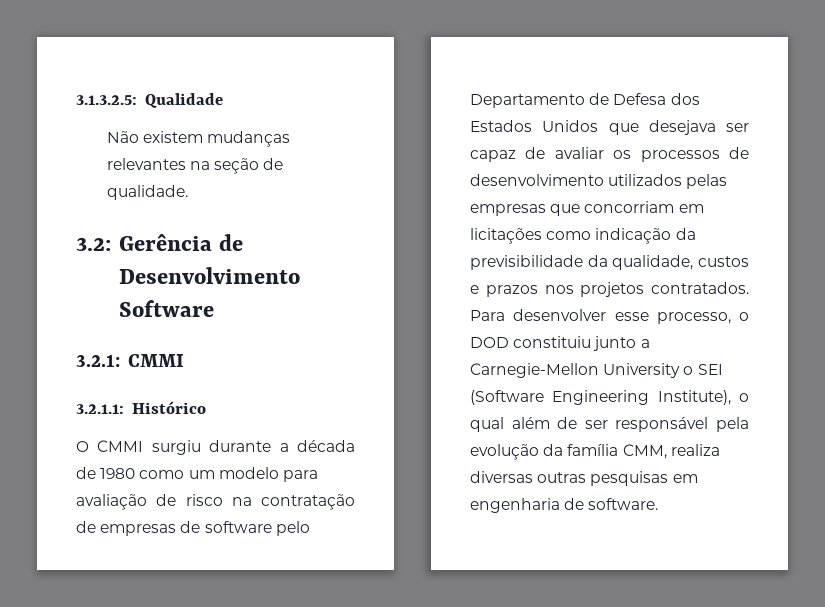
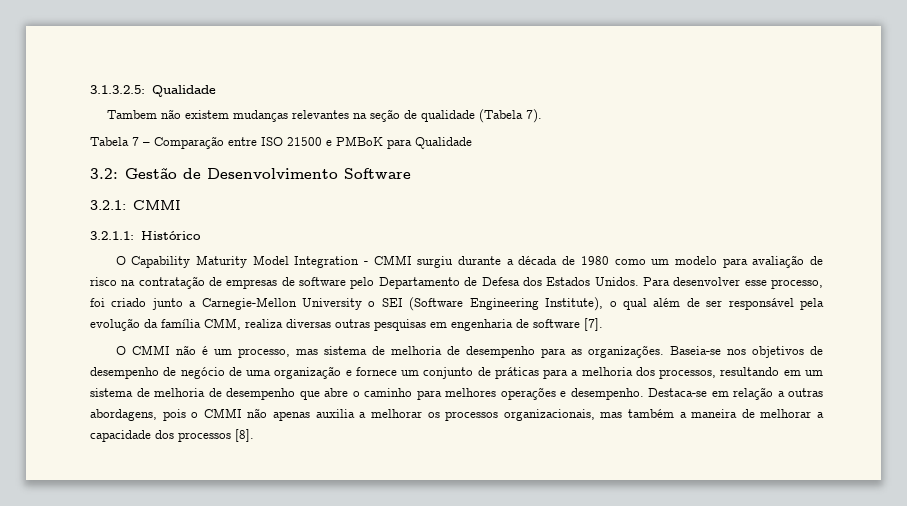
[106,131,139,143] Não -> [107,109,182,119] Tambem não
[106,185,188,200] qualidade. -> [421,109,543,123] [90,136,472,149] qualidade (Tabela 7). // Tabela 7 – Comparação entre ISO 21500 e PMBoK para Qualidade
[118,233,212,251] Gerência -> [124,167,177,179] Gestão
(89, 446) none -> [131,255,368,268] Capability Maturity Model Integration -
[542,120,749,135] [470,147,749,162] [470,174,728,189] [470,201,704,216] [470,228,696,244] [470,255,749,270] [470,282,749,297] Unidos que desejava ser capaz de avaliar os processos de desenvolvimento utilizados pelas empresas que concorriam em licitações como indicação da previsibilidade da qualidade, custos e prazos nos projetos contratados. -> [594,277,639,286] Unidos.
[739,312,749,321] [470,336,592,348] o DOD constituiu -> [90,298,147,307] foi criado
[588,498,659,510] software. -> [533,318,603,331] [115,345,823,358] [90,366,823,379] [90,387,823,400] [90,408,824,421] [90,429,254,442] software [7]. // O CMMI não é um processo, mas sistema de melhoria de desempenho para as organizações. Baseia-se nos objetivos de desempenho de negócio de uma organização e fornece um conjunto de práticas para a melhoria dos processos, resultando em um sistema de melhoria de desempenho que abre o caminho para melhores operações e desempenho. Destaca-se em relação a outras abordagens, pois o CMMI não apenas auxilia a melhorar os processos organizacionais, mas também a maneira de melhorar a capacidade dos processos [8].

